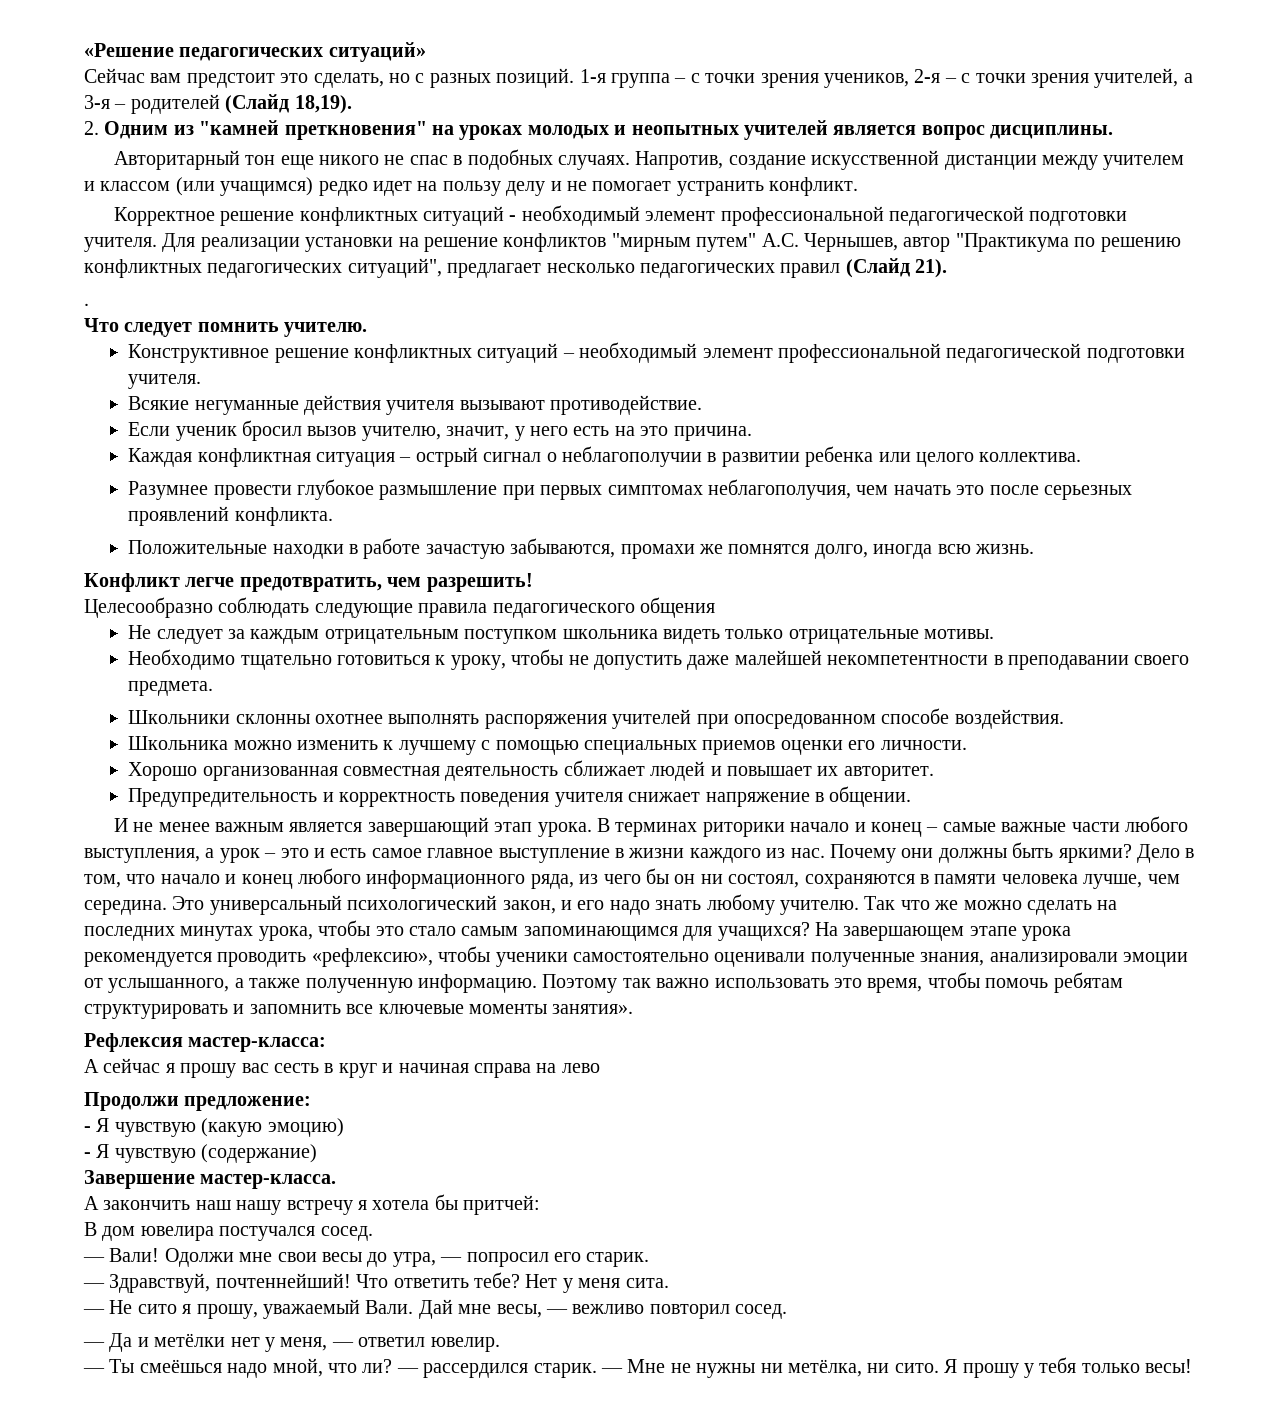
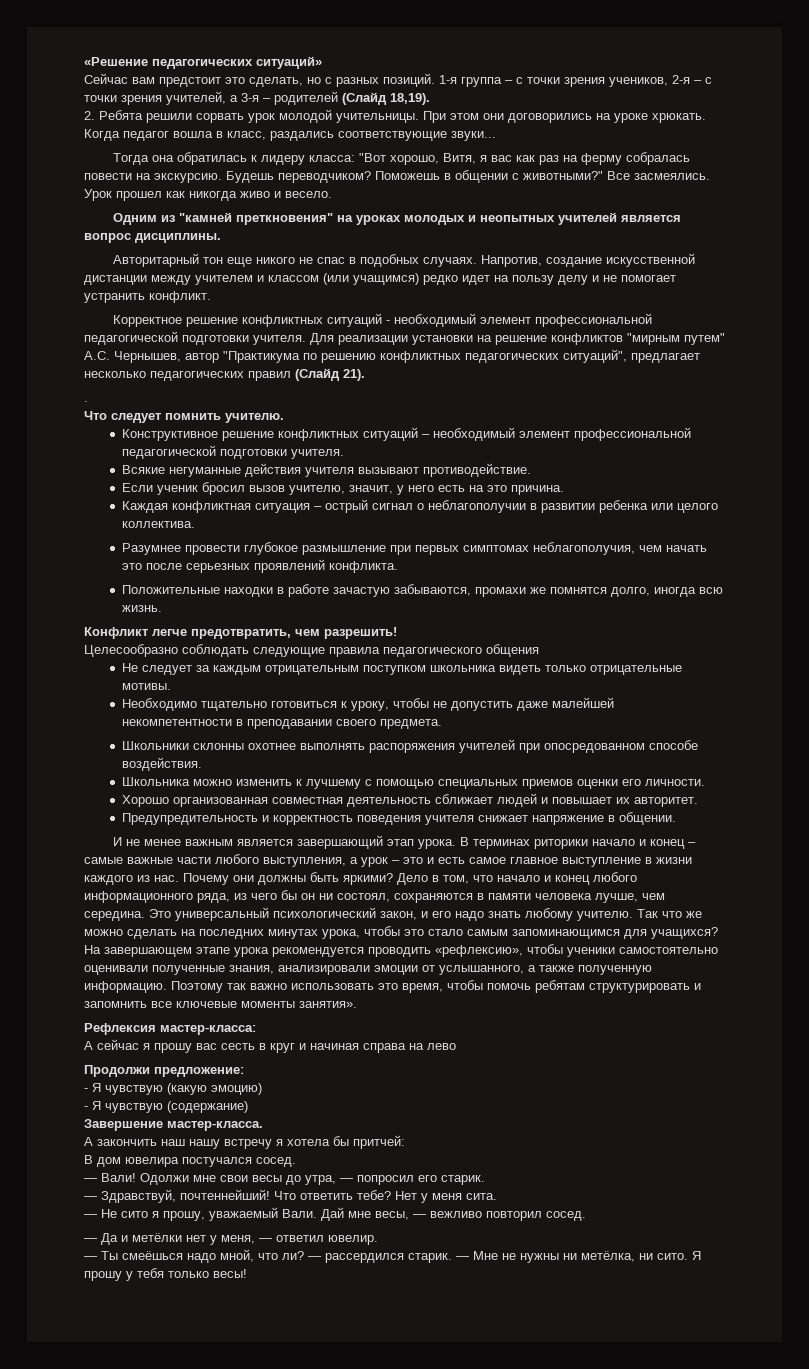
(99, 128) none -> [99,109,706,123] [84,129,496,141] [112,152,690,165] [84,170,710,183] [84,189,332,201] Ребята решили сорвать урок молодой учительницы. При этом они договорились на уроке хрюкать. Когда педагог вошла в класс, раздались соответствующие звуки... // Тогда она обратилась к лидеру класса: "Вот хорошо, Витя, я вас как раз на ферму собралась повести на экскурсию. Будешь переводчиком? Поможешь в общении с животными?" Все засмеялись. Урок прошел как никогда живо и весело. //

